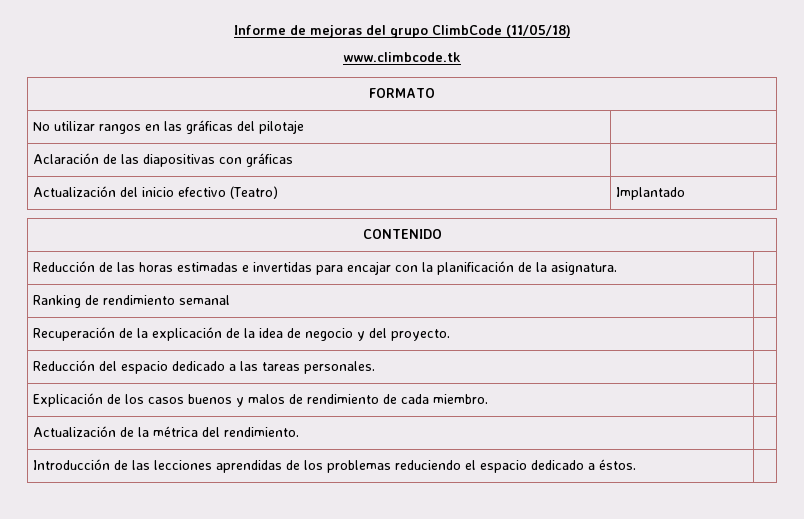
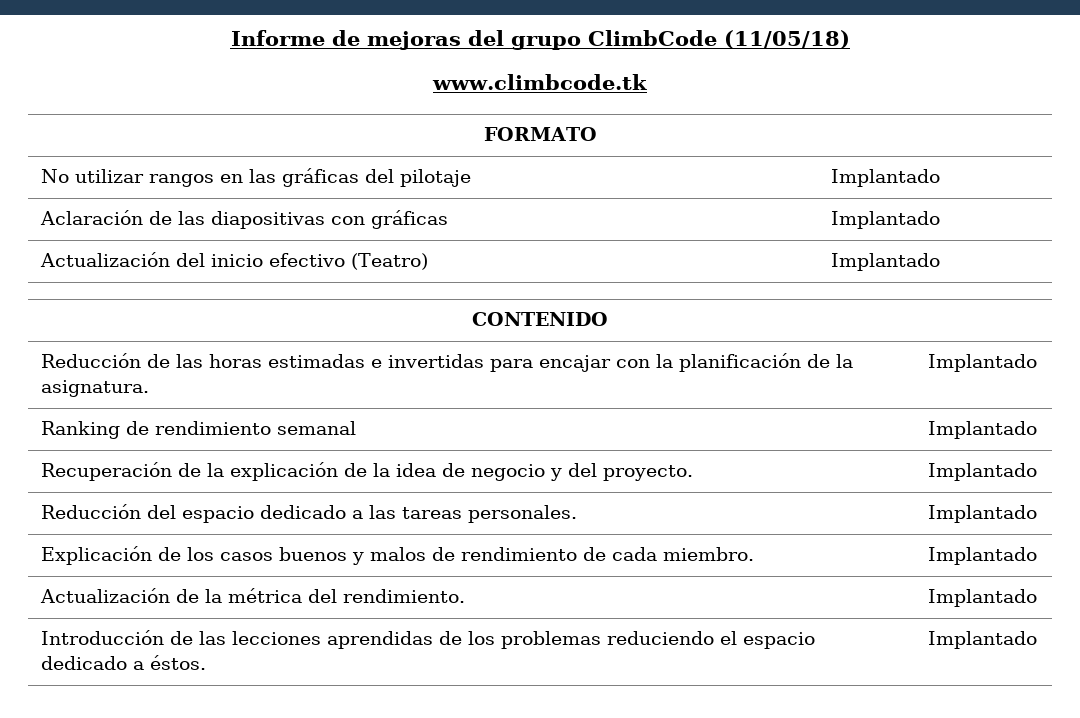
(305, 127) none -> [830,169,940,187] Implantado
(294, 160) none -> [830,211,940,229] Implantado
(618, 268) none -> [927,354,1037,372] Implantado
(231, 300) none -> [927,421,1037,439] Implantado
(451, 335) none -> [927,463,1037,481] Implantado
(376, 367) none -> [927,505,1037,523] Implantado
(489, 399) none -> [927,547,1037,565] Implantado
(300, 432) none -> [927,589,1037,607] Implantado
(637, 464) none -> [927,631,1037,649] Implantado

